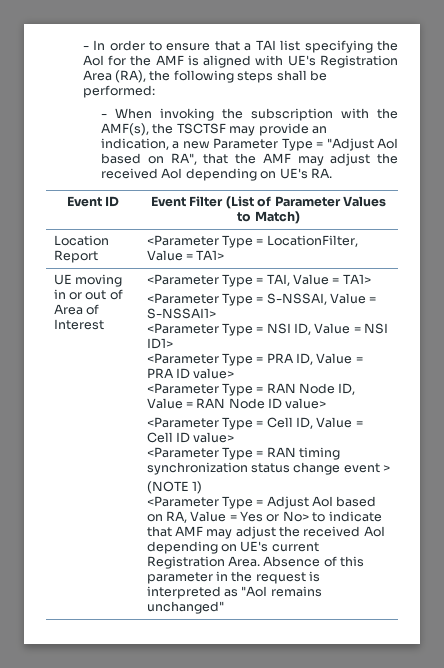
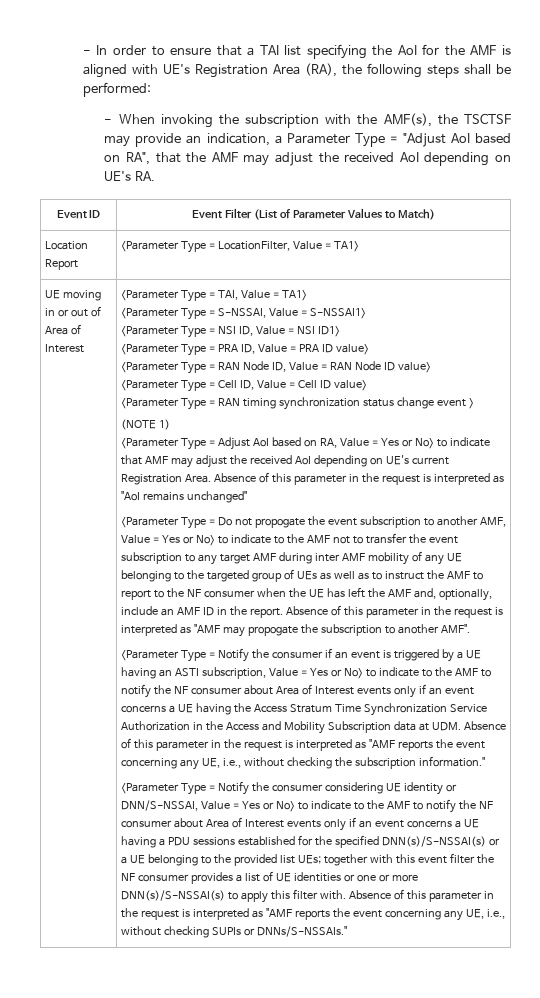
[182,141,210,149] new -> (282, 139) none
(224, 607) none -> [121,516,506,529] [121,533,458,546] [121,551,462,565] [121,569,483,582] [121,587,492,601] [121,605,503,618] [121,624,470,637] [121,648,481,662] [121,667,491,679] [121,684,474,698] [121,703,487,716] [121,721,506,734] [121,738,485,751] [121,756,485,770] [121,781,457,795] [121,799,493,813] [121,817,479,831] [121,835,500,848] [121,853,494,866] [121,871,418,884] [121,889,494,903] [121,908,505,921] [121,926,348,938] // <Parameter Type = Do not propogate the event subscription to another AMF, Value = Yes or No> to indicate to the AMF not to transfer the event subscription to any target AMF during inter AMF mobility of any UE belonging to the targeted group of UEs as well as to instruct the AMF to report to the NF consumer when the UE has left the AMF and, optionally, include an AMF ID in the report. Absence of this parameter in the request is interpreted as "AMF may propogate the subscription to another AMF". // <Parameter Type = Notify the consumer if an event is triggered by a UE having an ASTI subscription, Value = Yes or No> to indicate to the AMF to notify the NF consumer about Area of Interest events only if an event concerns a UE having the Access Stratum Time Synchronization Service Authorization in the Access and Mobility Subscription data at UDM. Absence of this parameter in the request is interpreted as "AMF reports the event concerning any UE, i.e., without checking the subscription information." // <Parameter Type = Notify the consumer considering UE identity or DNN/S-NSSAI, Value = Yes or No> to indicate to the AMF to notify the NF consumer about Area of Interest events only if an event concerns a UE having a PDU sessions established for the specified DNN(s)/S-NSSAI(s) or a UE belonging to the provided list UEs; together with this event filter the NF consumer provides a list of UE identities or one or more DNN(s)/S-NSSAI(s) to apply this filter with. Absence of this parameter in the request is interpreted as "AMF reports the event concerning any UE, i.e., without checking SUPIs or DNNs/S-NSSAIs."

